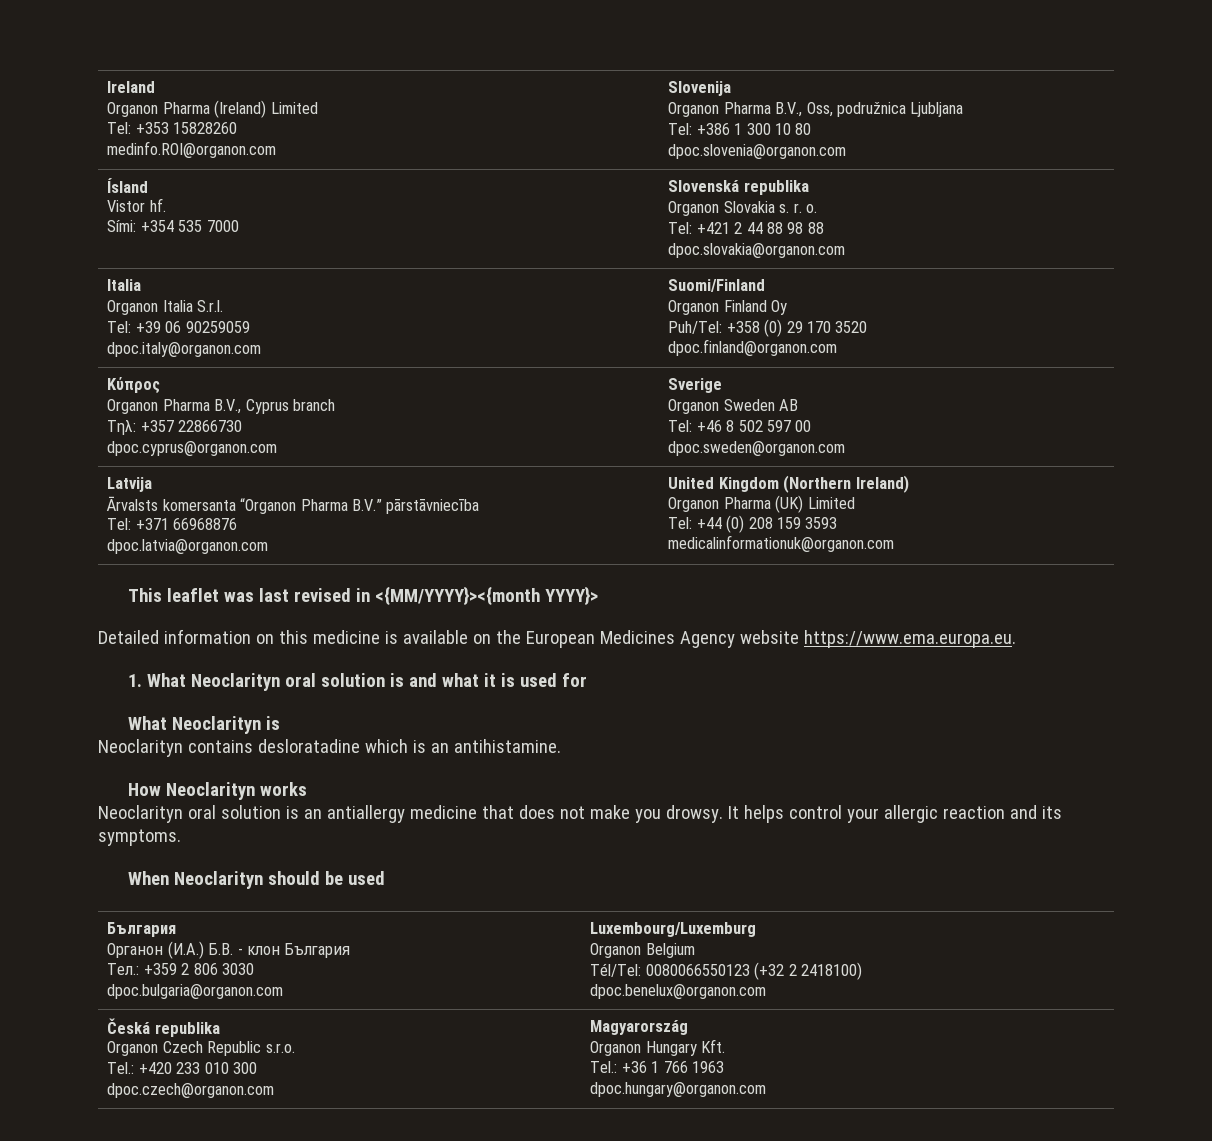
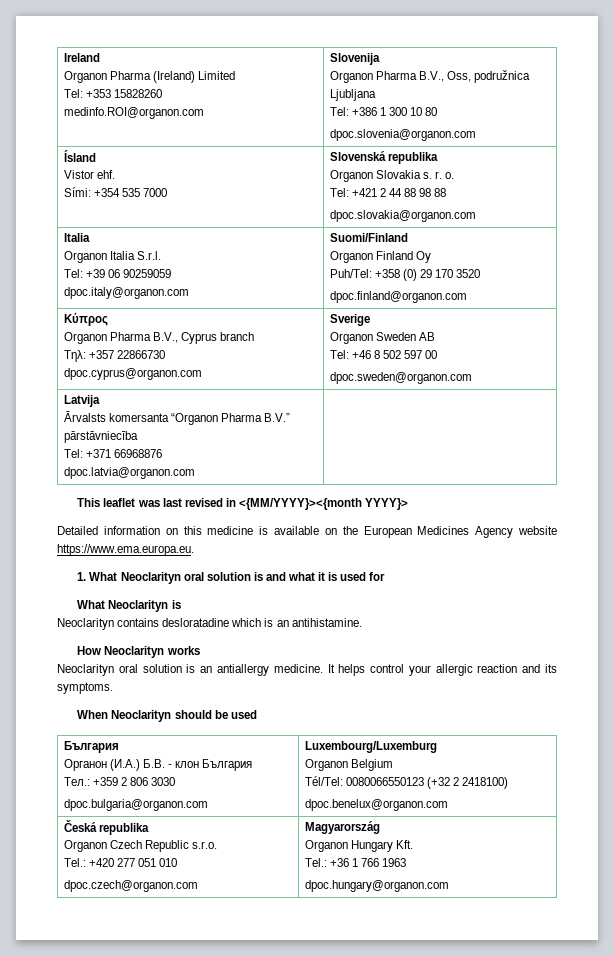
[149,198,166,212] hf. -> [96,170,115,179] ehf.
[668,475,909,493] [668,495,855,513] [668,515,838,533] [668,535,895,552] United Kingdom (Northern Ireland) // Organon Pharma (UK) Limited // Tel: +44 (0) 208 159 3593 // medicalinformationuk@organon.com -> (195, 473) none
[409,805,723,823] medicine that does not make you drowsy. -> [273,664,323,673] medicine.
[176,1062,201,1074] 233 -> [117,858,157,867] 277 051
[233,1062,258,1074] 300 -> (178, 862) none

